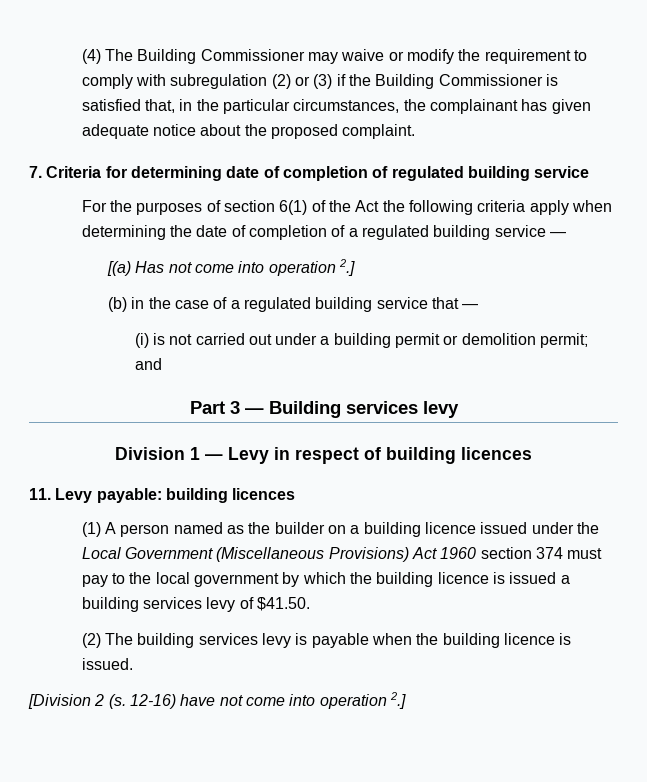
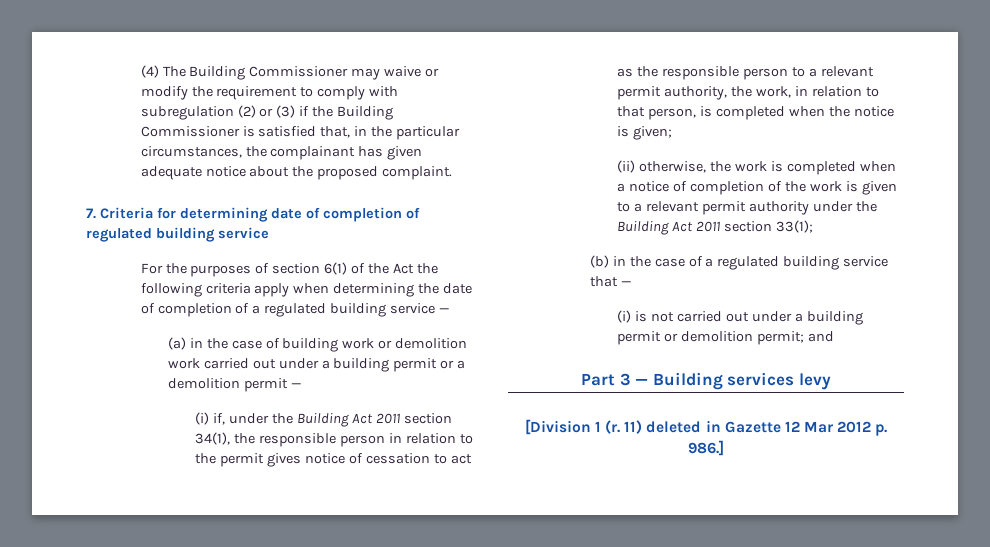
[107,259,356,276] [(a) Has not come into operation 2.] -> [167,337,468,352] [167,358,466,372] [167,378,302,392] [195,412,452,427] [195,432,473,447] [195,453,472,467] [617,66,874,80] [617,86,879,100] [617,106,894,120] [617,126,673,140] [617,160,896,175] [617,181,897,195] [617,201,877,215] [617,220,813,235] (a) in the case of building work or demolition work carried out under a building permit or a demolition permit — // (i) if, under the Building Act 2011 section 34(1), the responsible person in relation to the permit gives notice of cessation to act as the responsible person to a relevant permit authority, the work, in relation to that person, is completed when the notice is given; // (ii) otherwise, the work is completed when a notice of completion of the work is given to a relevant permit authority under the Building Act 2011 section 33(1);
[115,447,532,464] [29,488,296,503] [81,522,599,537] [81,547,603,562] [81,572,570,587] [81,597,311,612] [81,633,572,648] [81,658,133,670] [28,692,406,709] Division 1 — Levy in respect of building licences // 11. Levy payable: building licences // (1) A person named as the builder on a building licence issued under the Local Government (Miscellaneous Provisions) Act 1960 section 374 must pay to the local government by which the building licence is issued a building services levy of $41.50. // (2) The building services levy is payable when the building licence is issued. // [Division 2 (s. 12-16) have not come into operation 2.] -> [524,419,888,436] [688,440,724,456] [Division 1 (r. 11) deleted in Gazette 12 Mar 2012 p. 986.]

